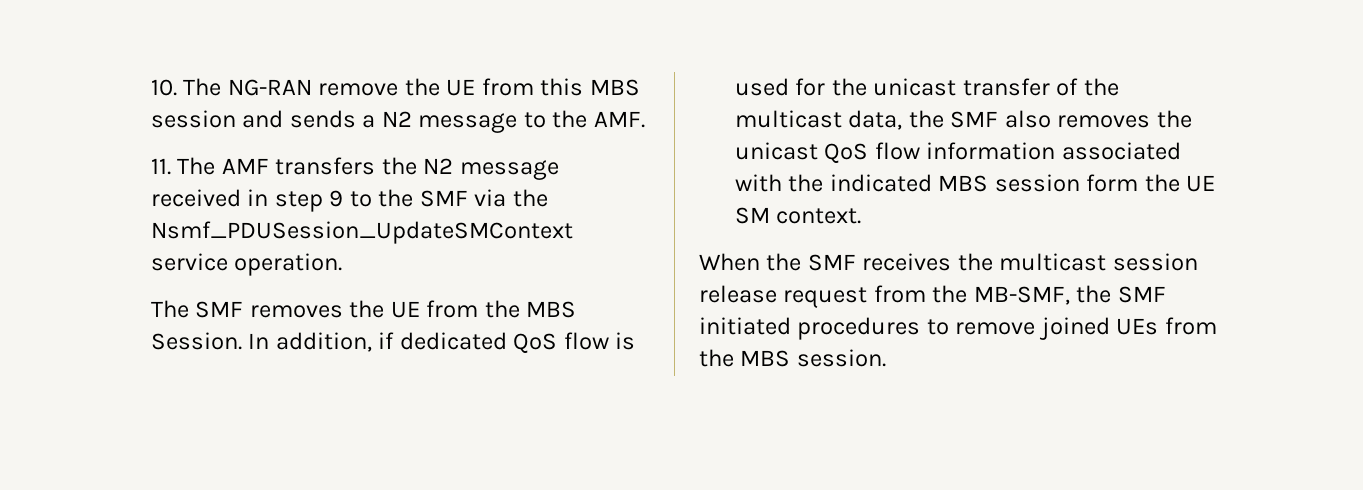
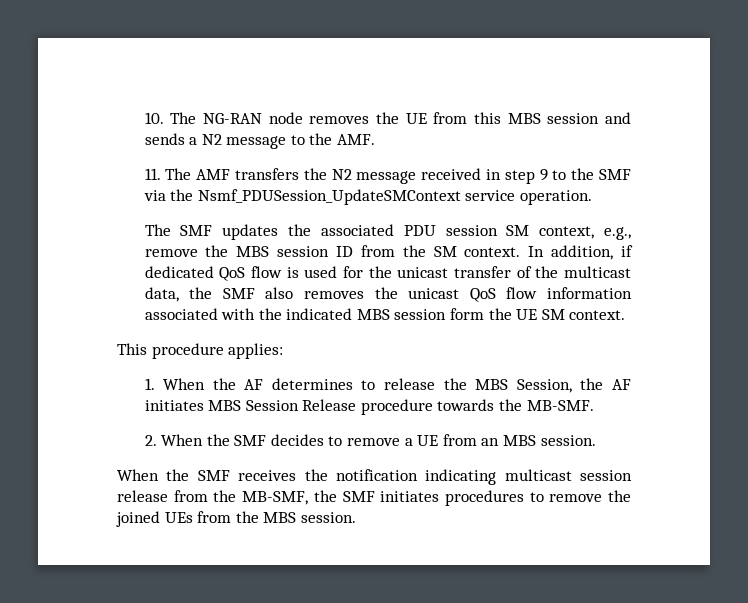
[318,83,399,96] remove -> [268,112,370,124] node removes
[249,300,577,318] [150,332,242,350] removes the UE from the MBS Session. -> [222,224,631,240] [144,245,521,257] updates the associated PDU session SM context, e.g., remove the MBS session ID from the SM context.
(862, 216) none -> [117,343,284,359] [144,378,632,393] [144,399,594,415] [144,434,596,446] // This procedure applies: // 1. When the AF determines to release the MBS Session, the AF initiates MBS Session Release procedure towards the MB-SMF. // 2. When the SMF decides to remove a UE from an MBS session.
(993, 262) none -> [335,469,497,485] notification indicating
[783,287,868,308] request -> (168, 496) none
[699,317,791,335] initiated -> [380,491,440,502] initiates
(1036, 328) none -> [608,490,631,502] the

